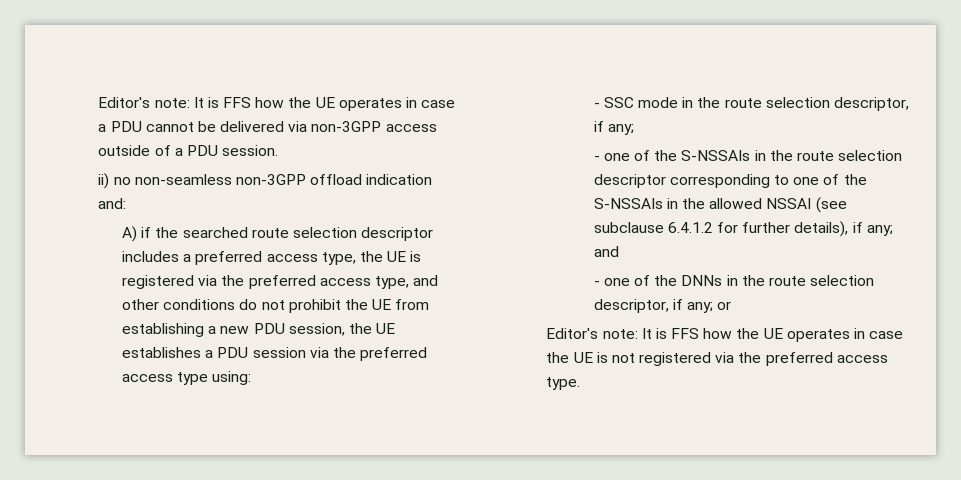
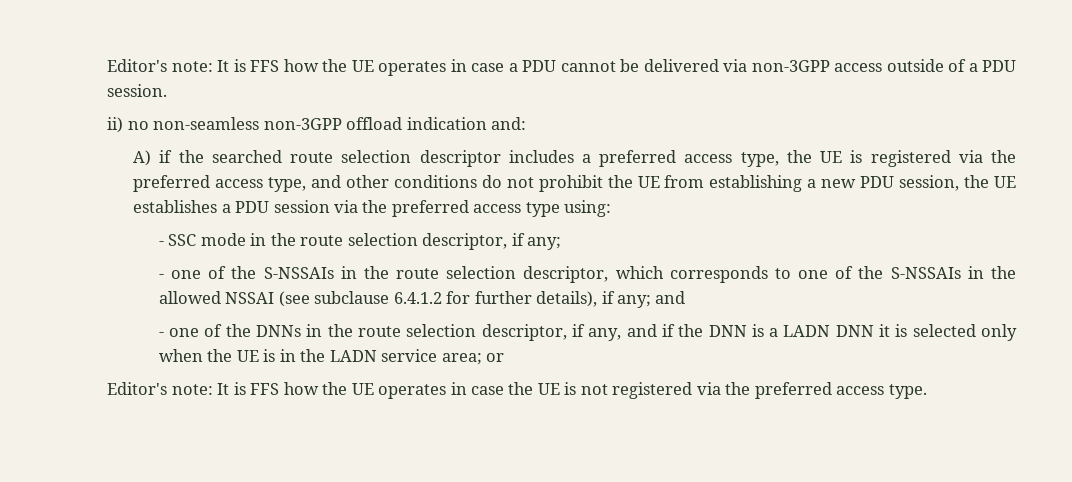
[593,174,770,188] descriptor corresponding -> [523,266,768,283] descriptor, which corresponds
[687,302,714,313] any; -> [588,324,1018,341] [158,349,482,365] any, and if the DNN is a LADN DNN it is selected only when the UE is in the LADN service area;

